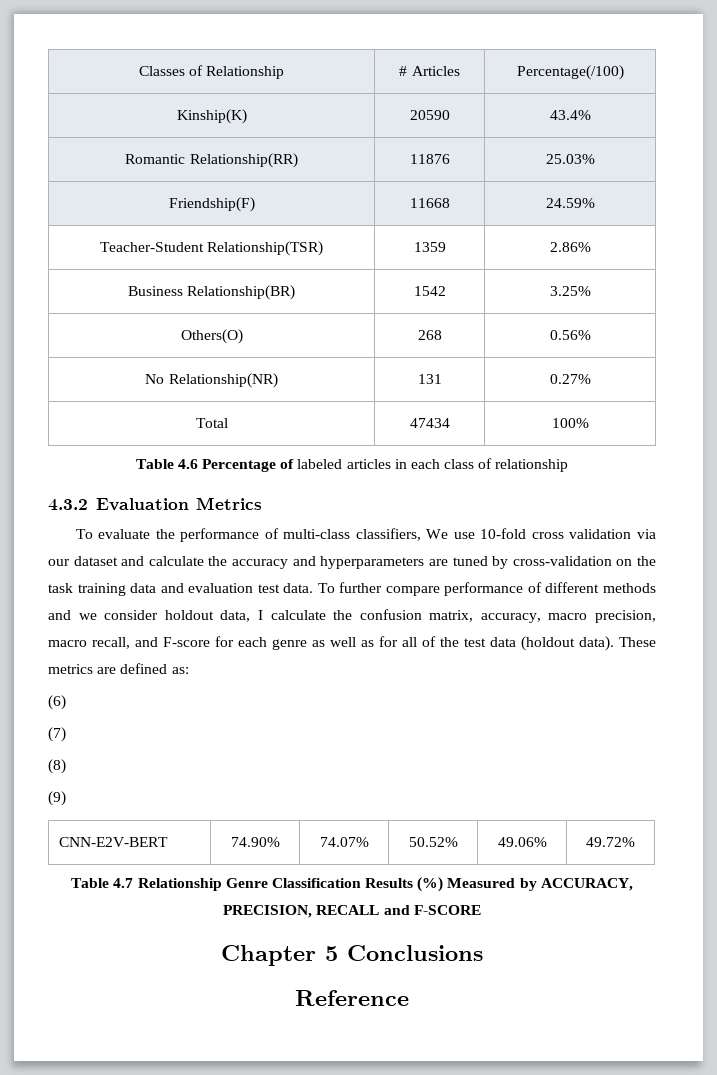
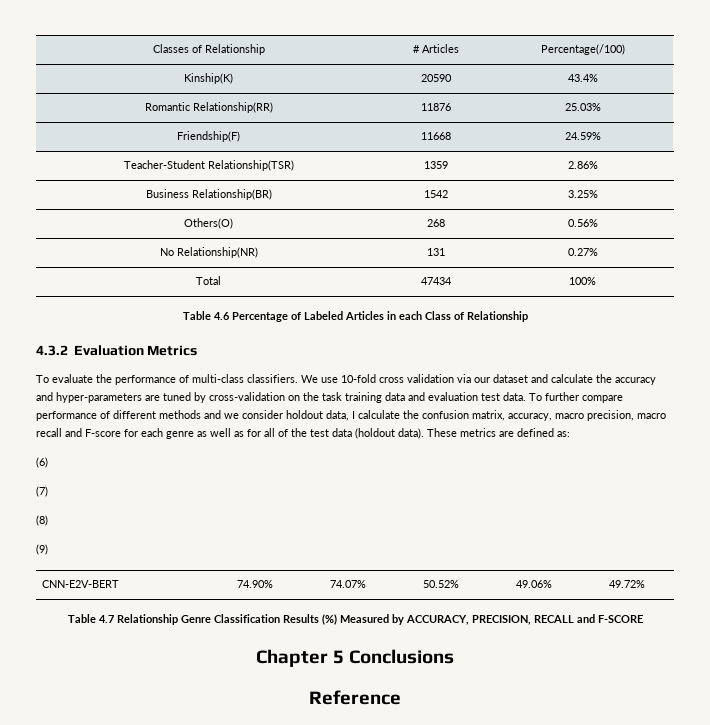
[297,458,569,472] labeled articles in each class of relationship -> [303,311,528,322] Labeled Articles in each Class of Relationship
[355,528,421,541] classifiers, -> [247,374,298,383] classifiers.
[320,556,425,569] hyperparameters -> [56,392,142,403] hyper-parameters
[92,637,130,649] recall, -> [36,428,62,437] recall

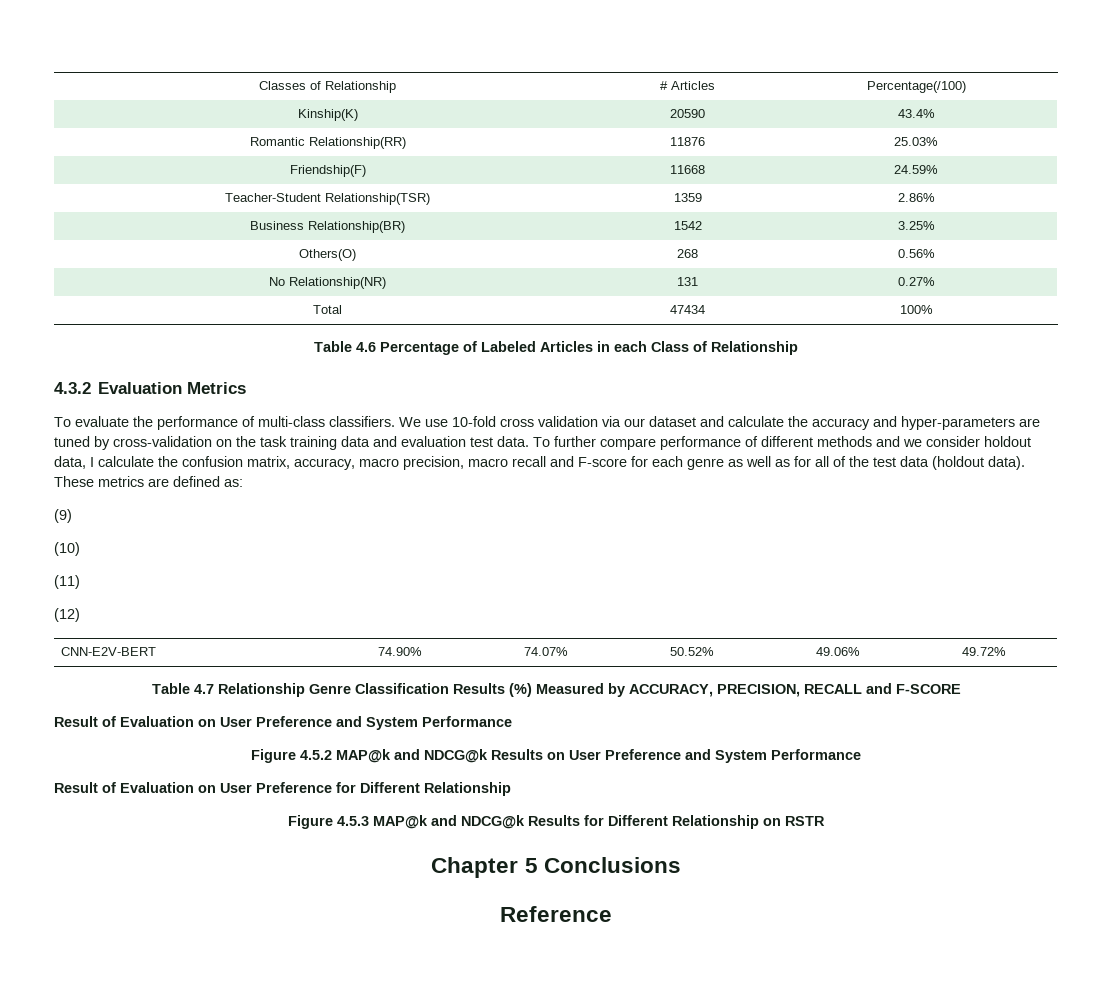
[36,457,48,468] [36,486,48,497] [36,515,48,526] [36,544,48,555] (6) // (7) // (8) // (9) -> [54,509,72,523] [54,542,80,556] [54,575,80,589] [54,608,80,622] (9) // (10) // (11) // (12)
(643, 619) none -> [54,716,512,730] [251,749,861,763] [54,782,511,796] [288,815,825,829] // Result of Evaluation on User Preference and System Performance // Figure 4.5.2 MAP@k and NDCG@k Results on User Preference and System Performance // Result of Evaluation on User Preference for Different Relationship // Figure 4.5.3 MAP@k and NDCG@k Results for Different Relationship on RSTR

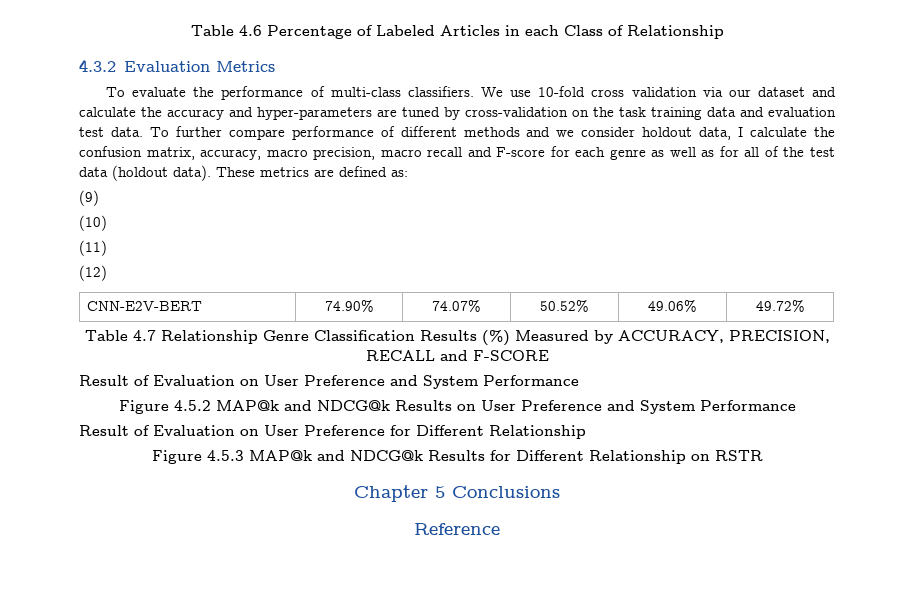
[259,81,396,93] [660,81,715,90] [866,81,966,93] [297,109,358,121] [670,109,705,118] [897,109,935,118] [249,137,406,149] [670,137,705,146] [894,137,938,146] [289,165,366,177] [670,165,705,174] [894,165,938,174] [225,193,430,205] [673,193,702,202] [897,193,935,202] [250,221,405,233] [673,221,702,230] [897,221,935,230] [299,249,356,261] [677,249,698,258] [897,249,935,258] [269,277,386,289] [677,277,698,286] [897,277,935,286] [313,305,342,314] [670,305,705,314] [899,305,933,314] Classes of Relationship | # Articles | Percentage(/100) // Kinship(K) | 20590 | 43.4% // Romantic Relationship(RR) | 11876 | 25.03% // Friendship(F) | 11668 | 24.59% // Teacher-Student Relationship(TSR) | 1359 | 2.86% // Business Relationship(BR) | 1542 | 3.25% // Others(O) | 268 | 0.56% // No Relationship(NR) | 131 | 0.27% // Total | 47434 | 100% // -> (190, 30) none

